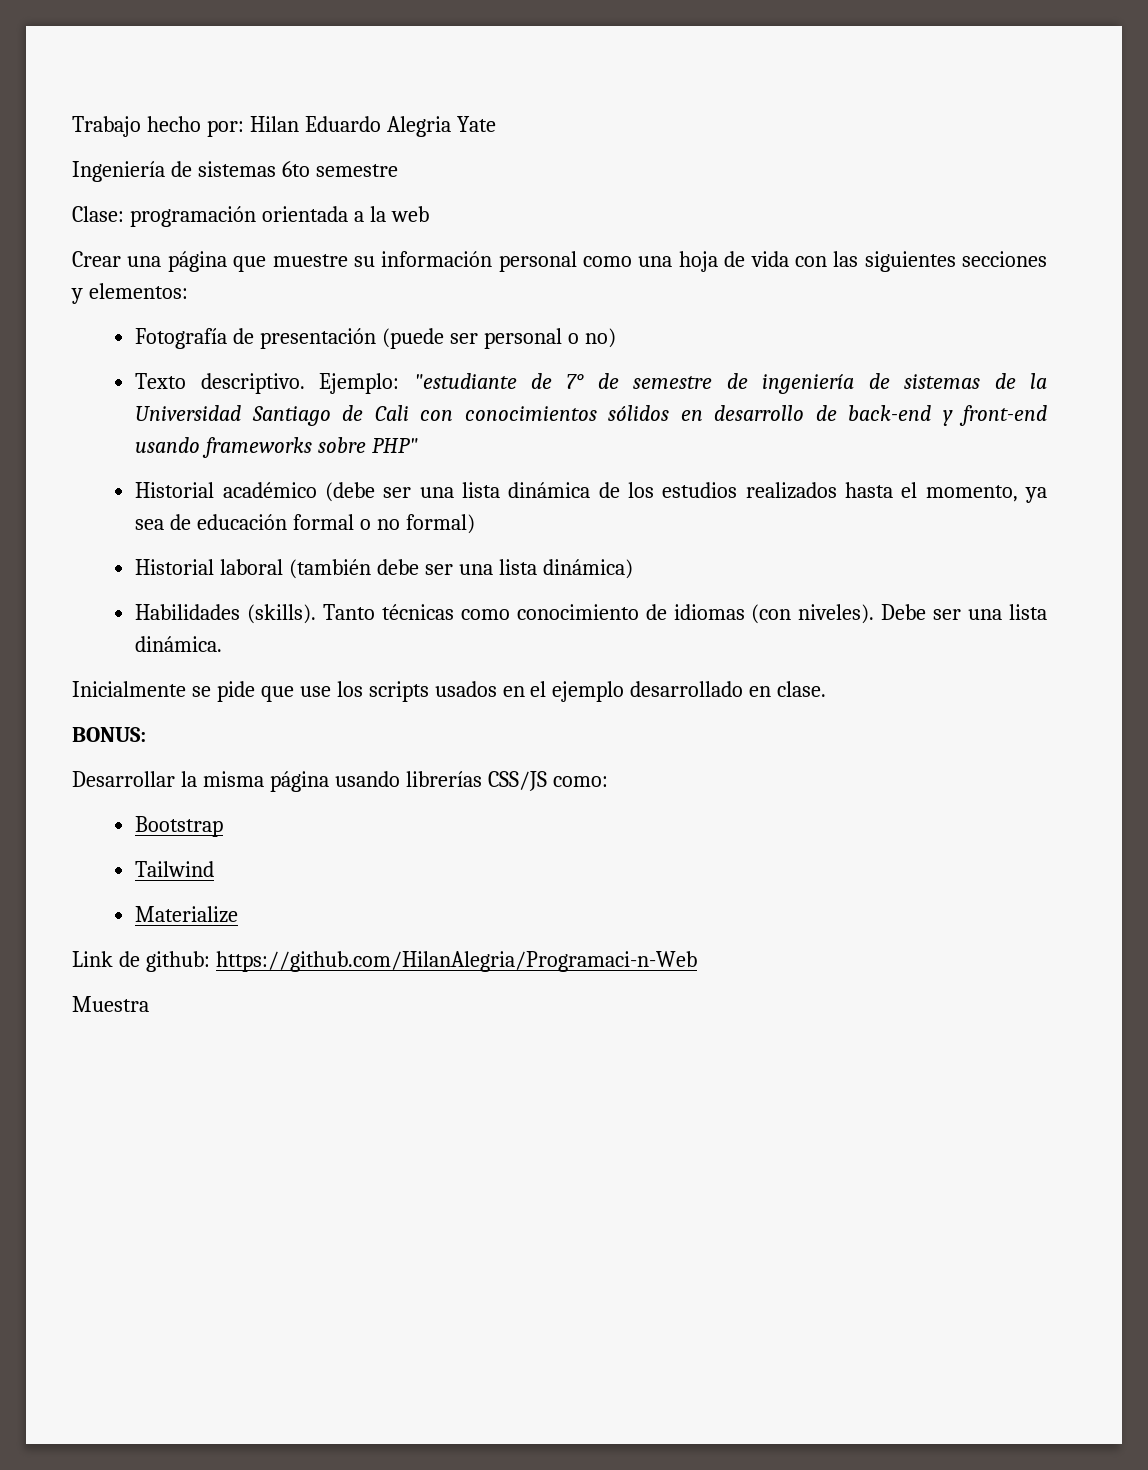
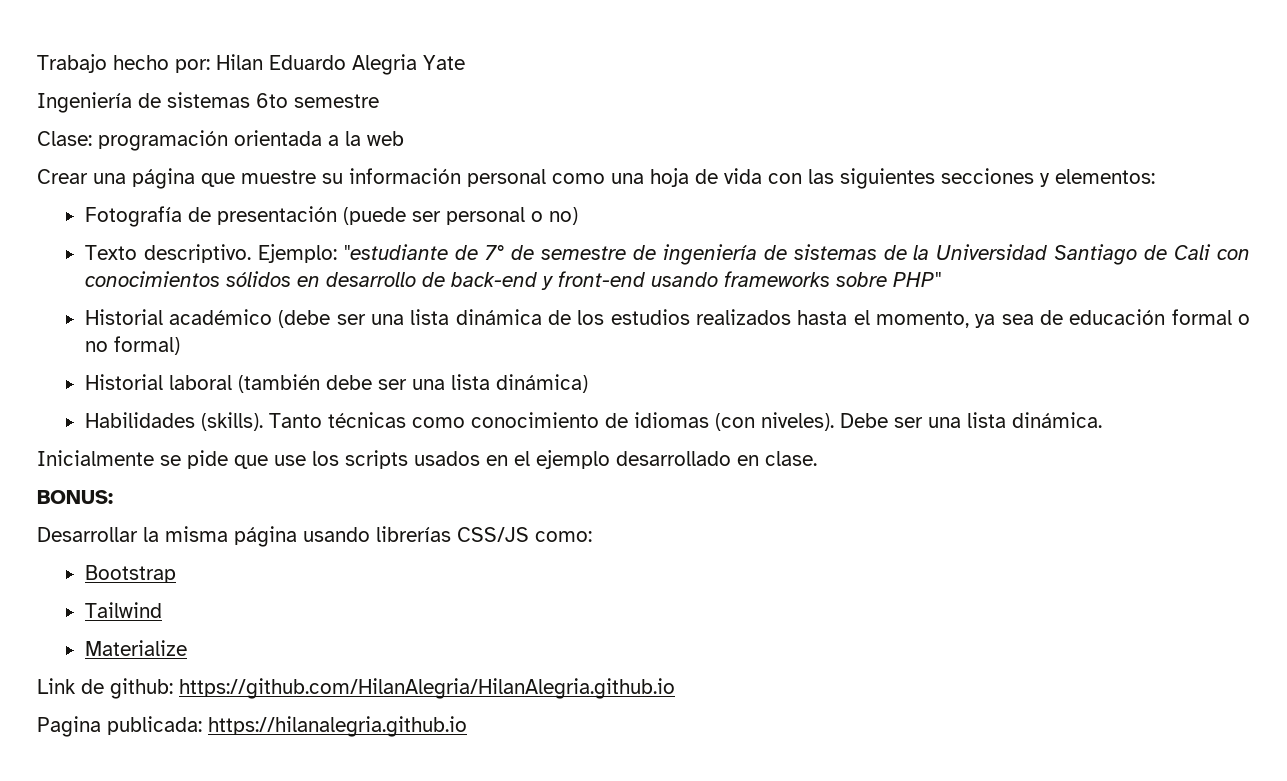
[215,951,697,972] [72,996,149,1012] https://github.com/HilanAlegria/Programaci-n-Web // Muestra -> [179,678,675,699] [37,716,467,737] https://github.com/HilanAlegria/HilanAlegria.github.io // Pagina publicada: https://hilanalegria.github.io

